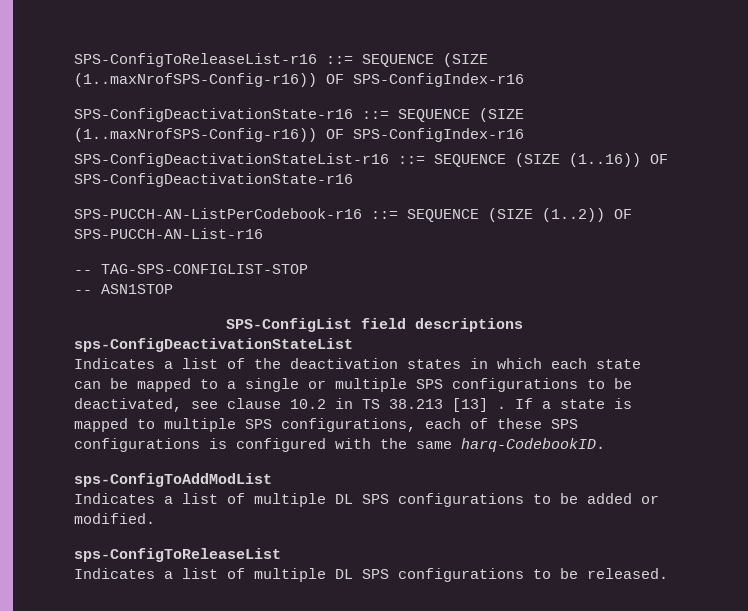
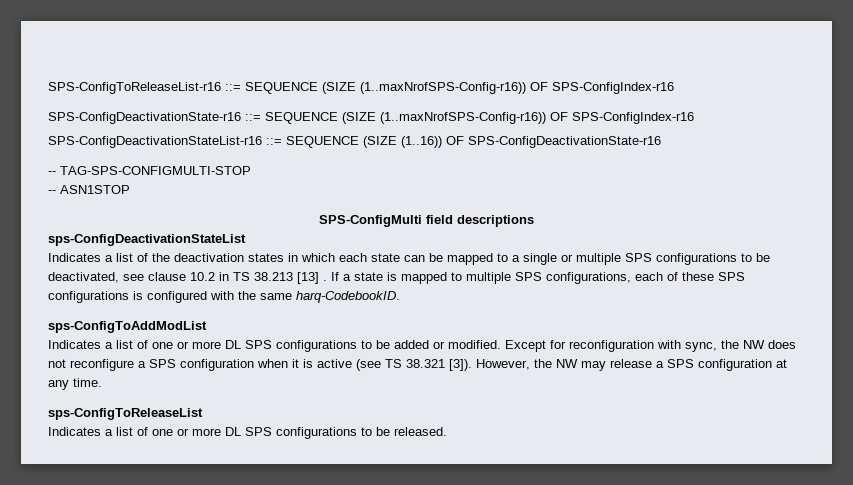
[74,208,632,222] [74,228,263,239] [74,264,308,274] // SPS-PUCCH-AN-ListPerCodebook-r16 ::= SEQUENCE (SIZE (1..2)) OF SPS-PUCCH-AN-List-r16 // -- TAG-SPS-CONFIGLIST-STOP -> [48,166,251,175] // -- TAG-SPS-CONFIGMULTI-STOP
[225,318,352,332] SPS-ConfigList -> [319,215,422,227] SPS-ConfigMulti
[254,493,326,507] multiple -> [152,341,221,349] one or more
(155, 518) none -> [505,340,796,352] [48,359,787,371] [48,378,102,390] Except for reconfiguration with sync, the NW does not reconfigure a SPS configuration when it is active (see TS 38.321 [3]). However, the NW may release a SPS configuration at any time.
[254,568,326,582] multiple -> [152,428,221,436] one or more

